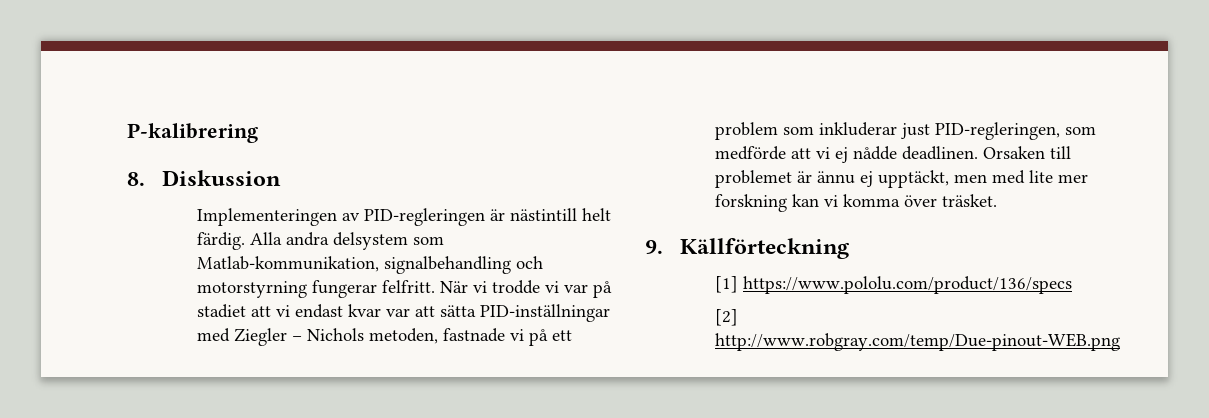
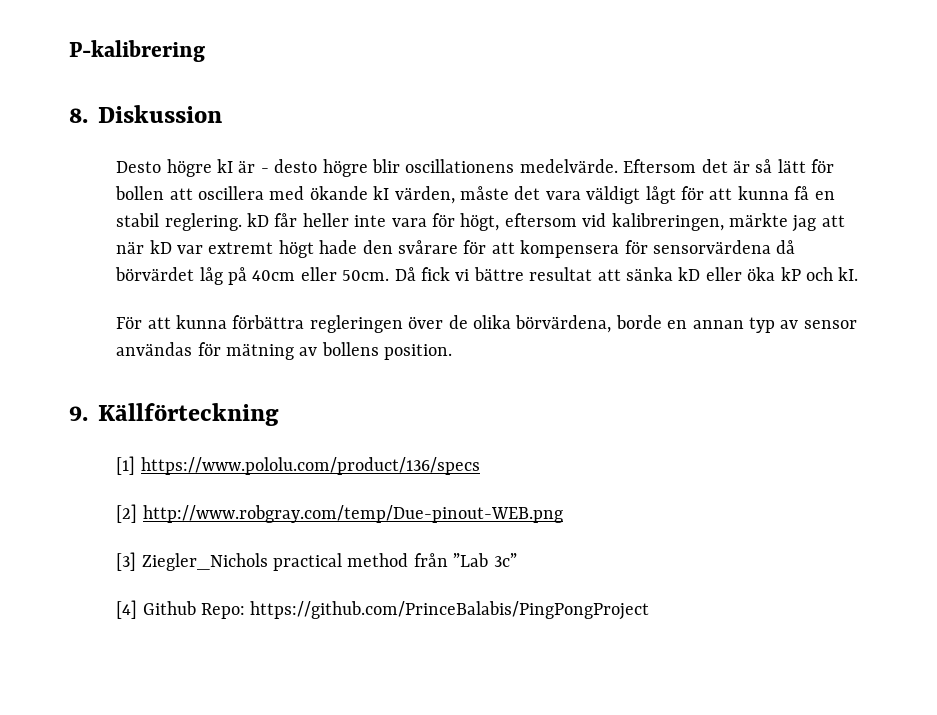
[197,208,612,226] [197,232,445,250] [197,256,544,274] [197,280,613,298] [197,304,611,322] [197,328,573,346] [715,122,1097,140] [715,146,1072,163] [715,170,1089,188] [715,194,998,212] Implementeringen av PID-regleringen är nästintill helt färdig. Alla andra delsystem som Matlab-kommunikation, signalbehandling och motorstyrning fungerar felfritt. När vi trodde vi var på stadiet att vi endast kvar var att sätta PID-inställningar med Ziegler – Nichols metoden, fastnade vi på ett problem som inkluderar just PID-regleringen, som medförde att vi ej nådde deadlinen. Orsaken till problemet är ännu ej upptäckt, men med lite mer forskning kan vi komma över träsket. -> [116,159,835,177] [115,186,835,204] [116,213,845,232] [116,240,796,258] [115,267,859,285] [116,315,857,333] [116,342,453,360] Desto högre kI är - desto högre blir oscillationens medelvärde. Eftersom det är så lätt för bollen att oscillera med ökande kI värden, måste det vara väldigt lågt för att kunna få en stabil reglering. kD får heller inte vara för högt, eftersom vid kalibreringen, märkte jag att när kD var extremt högt hade den svårare för att kompensera för sensorvärdena då börvärdet låg på 40cm eller 50cm. Då fick vi bättre resultat att sänka kD eller öka kP och kI. // För att kunna förbättra regleringen över de olika börvärdena, borde en annan typ av sensor användas för mätning av bollens position.
(1121, 342) none -> [116,552,517,571] [116,600,650,620] // [3] Ziegler_Nichols practical method från ”Lab 3c” // [4] Github Repo: https://github.com/PrinceBalabis/PingPongProject

